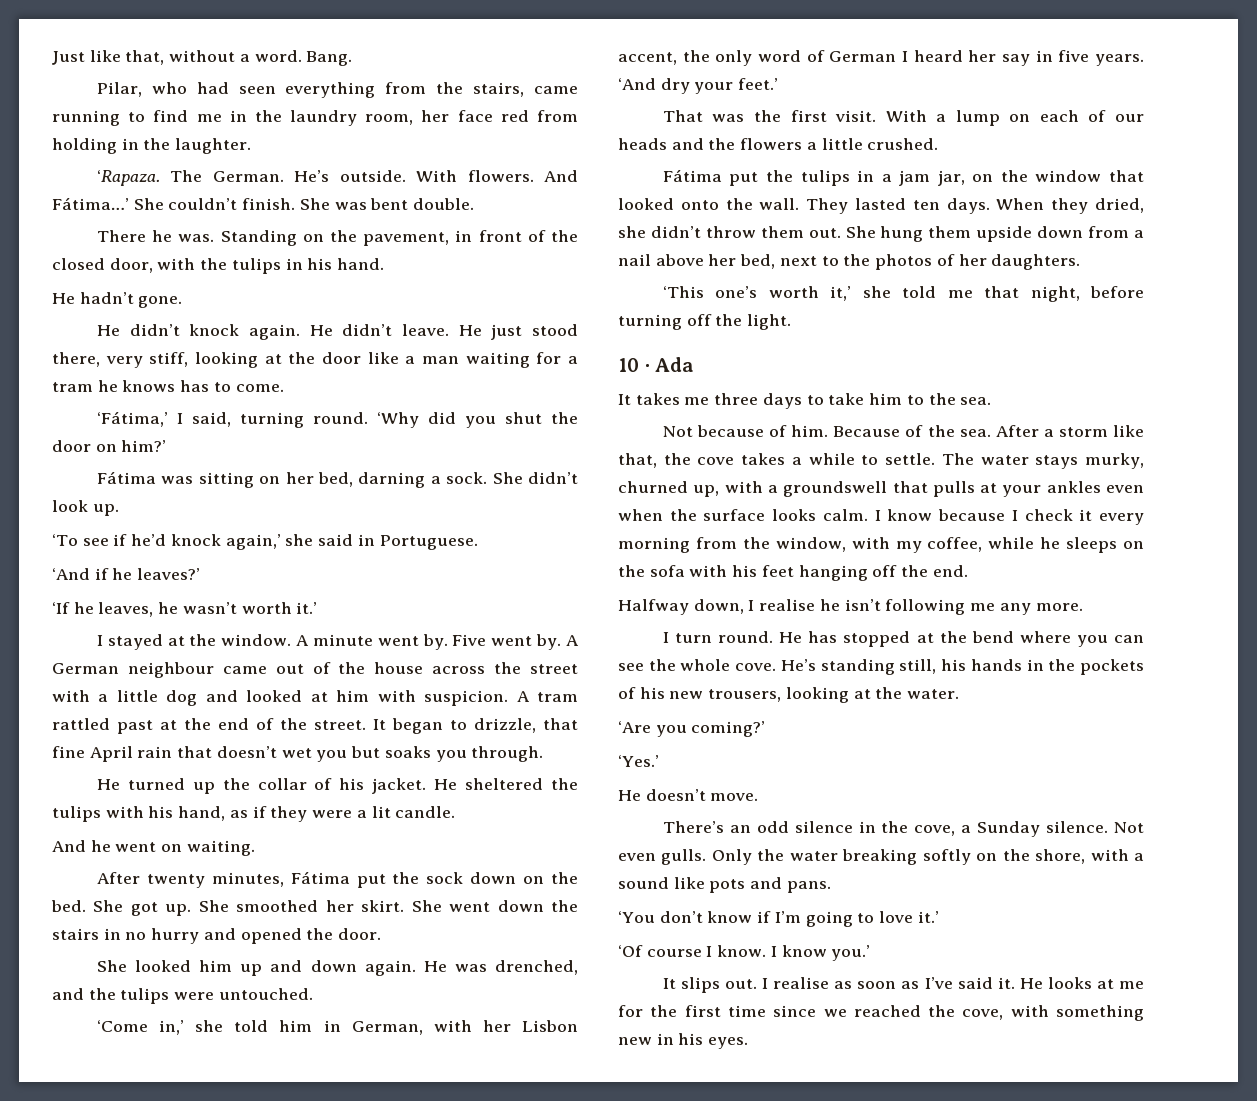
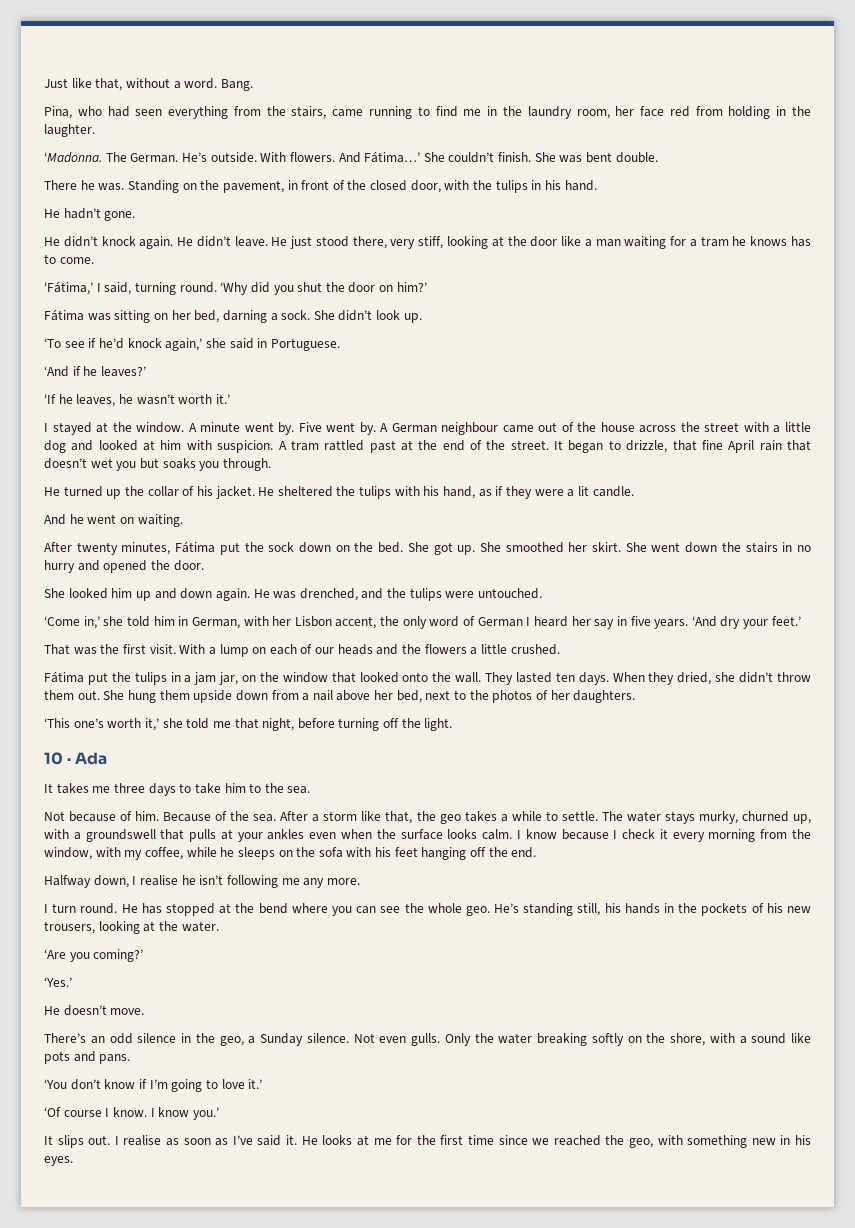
[96,82,142,97] Pilar, -> [44,106,72,119] Pina,
[96,170,160,186] ‘Rapaza. -> [44,152,102,163] ‘Madonna.
[697,457,735,465] cove -> [439,814,461,824] geo
[735,663,777,671] cove. -> [465,906,490,916] geo.
[914,825,956,836] cove, -> [219,1036,244,1046] geo,
[962,1009,1004,1020] cove, -> [628,1138,653,1148] geo,

